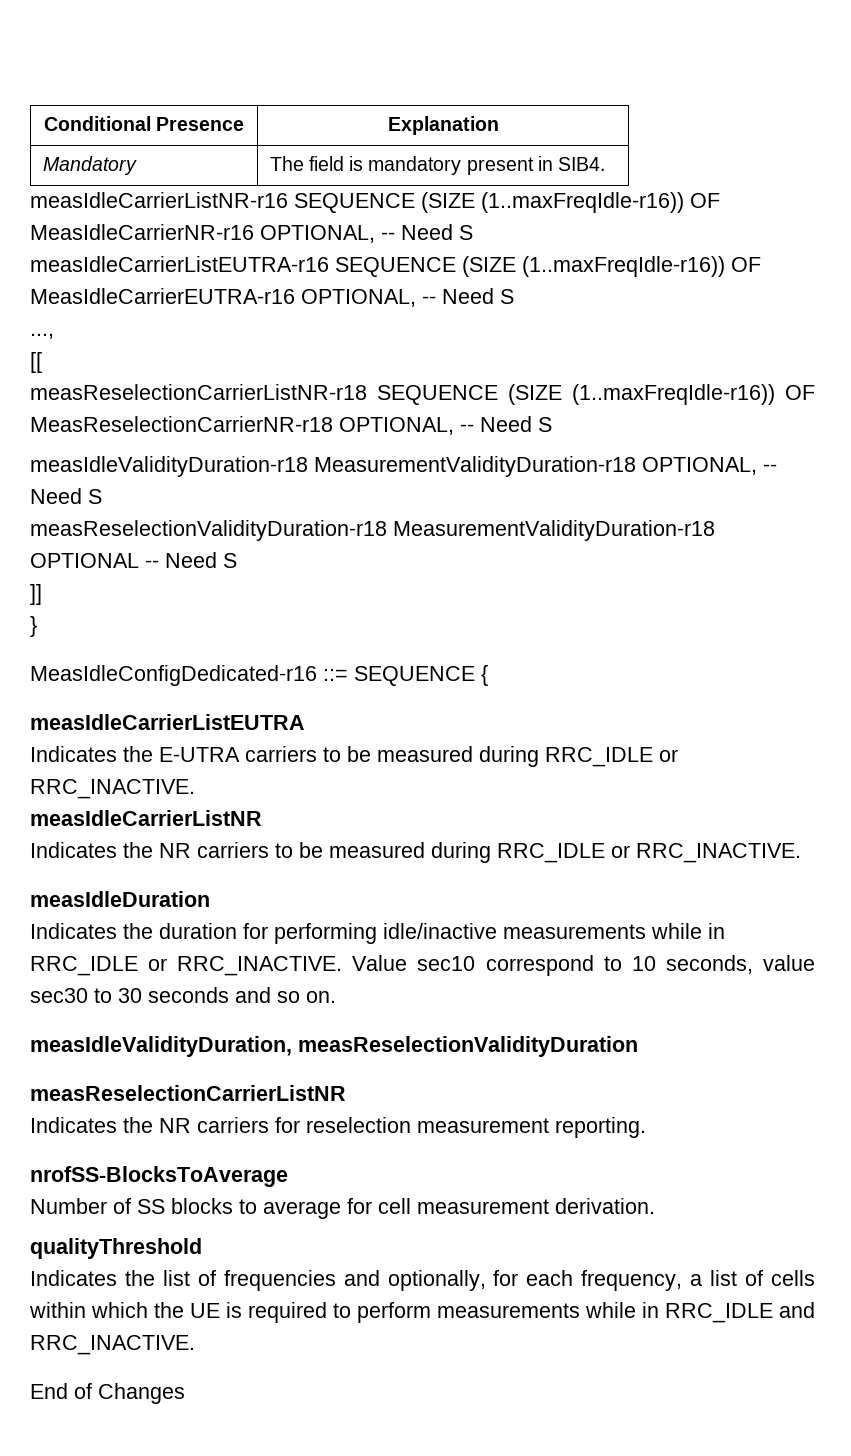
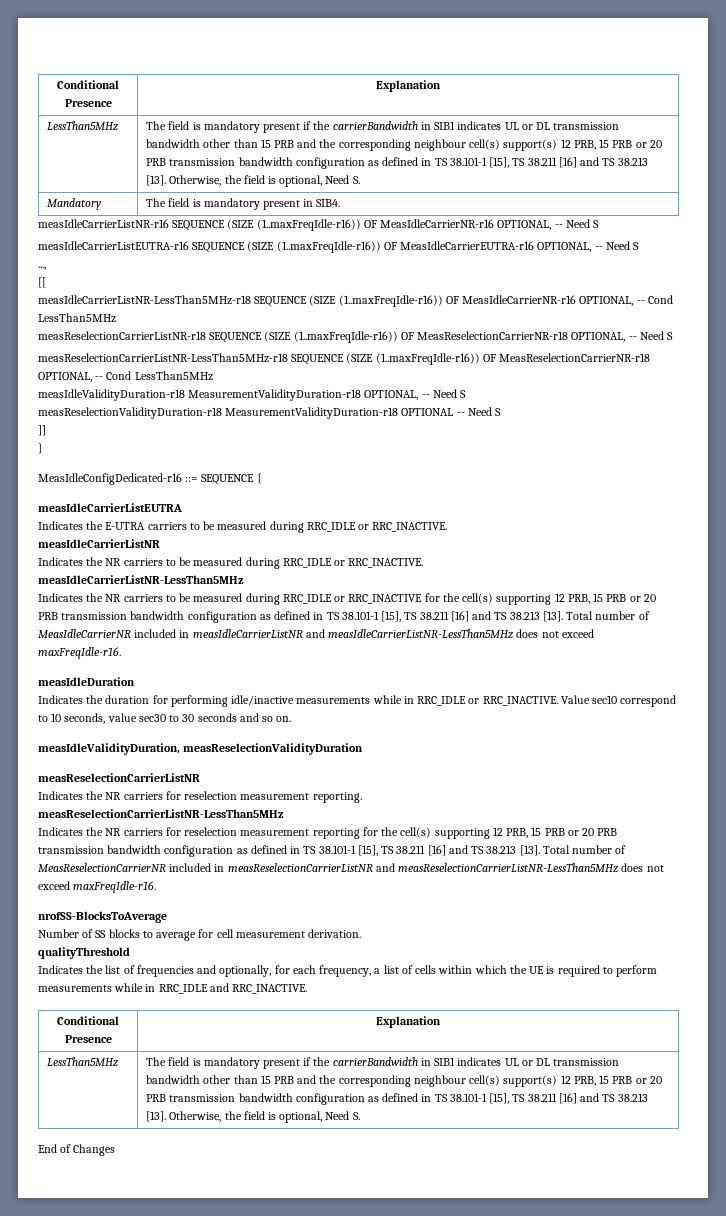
[43,116,245,131] [387,116,499,135] Conditional Presence | Explanation -> [57,80,119,89] [64,99,112,107] [376,80,441,92] [47,121,120,131] [146,121,620,133] [146,139,662,151] [146,157,648,169] [146,175,360,187] Conditional Presence | Explanation // LessThan5MHz | The field is mandatory present if the carrierBandwidth in SIB1 indicates UL or DL transmission bandwidth other than 15 PRB and the corresponding neighbour cell(s) support(s) 12 PRB, 15 PRB or 20 PRB transmission bandwidth configuration as defined in TS 38.101-1 [15], TS 38.211 [16] and TS 38.213 [13]. Otherwise, the field is optional, Need S.
(42, 362) none -> [38,295,673,307] [38,313,116,323] // measIdleCarrierListNR-LessThan5MHz-r18 SEQUENCE (SIZE (1..maxFreqIdle-r16)) OF MeasIdleCarrierNR-r16 OPTIONAL, -- Cond LessThan5MHz
(552, 424) none -> [38,353,651,365] [38,371,213,382] // measReselectionCarrierListNR-LessThan5MHz-r18 SEQUENCE (SIZE (1..maxFreqIdle-r16)) OF MeasReselectionCarrierNR-r18 OPTIONAL, -- Cond LessThan5MHz
(801, 853) none -> [38,575,244,584] [38,593,656,605] [38,611,650,623] [38,629,594,639] [38,647,121,659] // measIdleCarrierListNR-LessThan5MHz // Indicates the NR carriers to be measured during RRC_IDLE or RRC_INACTIVE for the cell(s) supporting 12 PRB, 15 PRB or 20 PRB transmission bandwidth configuration as defined in TS 38.101-1 [15], TS 38.211 [16] and TS 38.213 [13]. Total number of MeasIdleCarrierNR included in measIdleCarrierListNR and measIdleCarrierListNR-LessThan5MHz does not exceed maxFreqIdle-r16.
(646, 1127) none -> [38,809,284,818] [38,827,618,839] [38,845,627,857] [38,863,664,873] [38,881,157,893] // measReselectionCarrierListNR-LessThan5MHz // Indicates the NR carriers for reselection measurement reporting for the cell(s) supporting 12 PRB, 15 PRB or 20 PRB transmission bandwidth configuration as defined in TS 38.101-1 [15], TS 38.211 [16] and TS 38.213 [13]. Total number of MeasReselectionCarrierNR included in measReselectionCarrierListNR and measReselectionCarrierListNR-LessThan5MHz does not exceed maxFreqIdle-r16.
(195, 1345) none -> [57,1016,119,1025] [64,1035,112,1043] [376,1016,441,1028] [47,1057,120,1067] [146,1057,620,1069] [146,1075,662,1087] [146,1093,648,1105] [146,1111,360,1123] // Conditional Presence | Explanation // LessThan5MHz | The field is mandatory present if the carrierBandwidth in SIB1 indicates UL or DL transmission bandwidth other than 15 PRB and the corresponding neighbour cell(s) support(s) 12 PRB, 15 PRB or 20 PRB transmission bandwidth configuration as defined in TS 38.101-1 [15], TS 38.211 [16] and TS 38.213 [13]. Otherwise, the field is optional, Need S.

